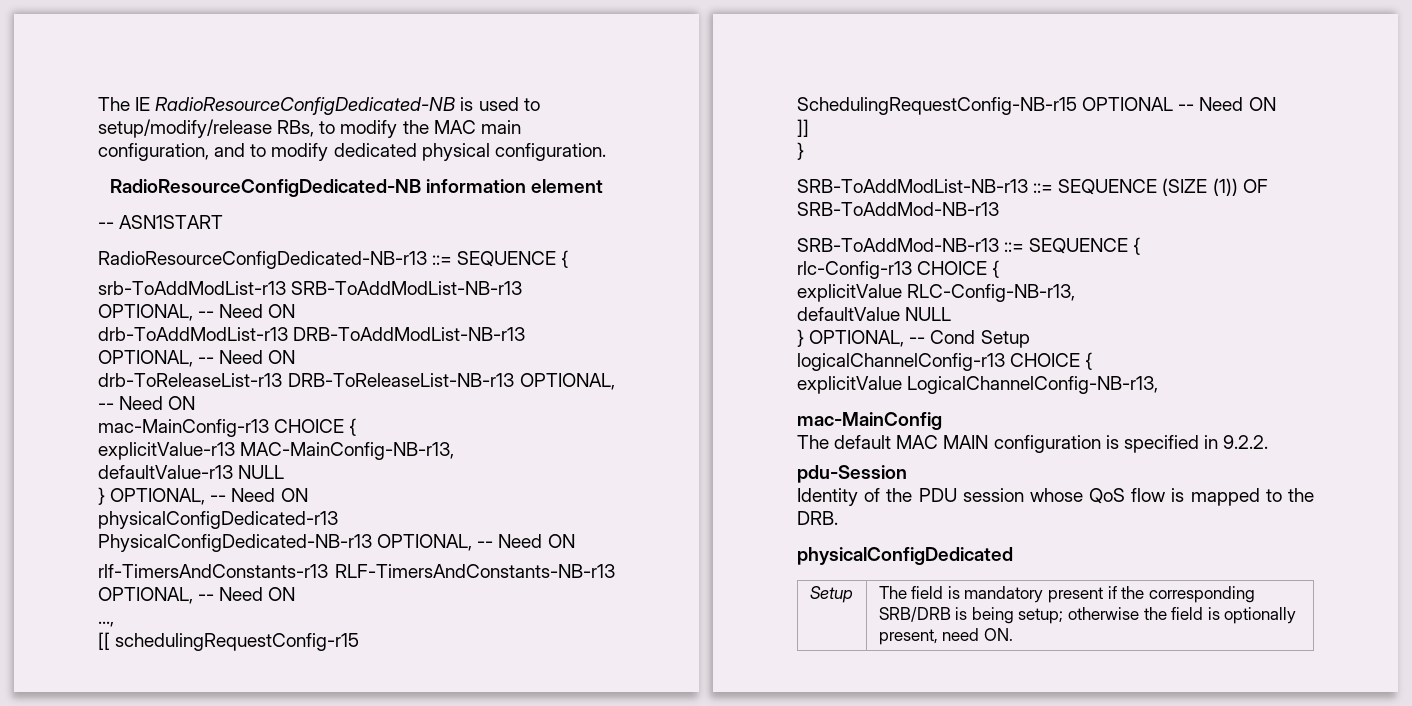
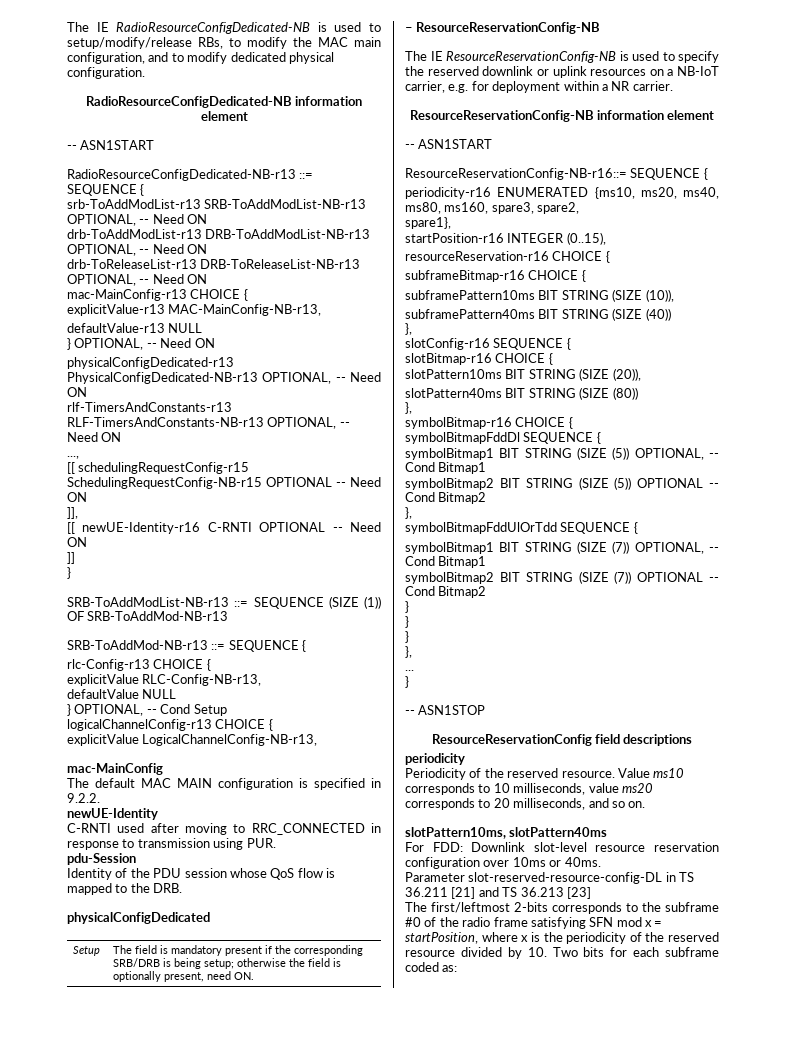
(1276, 104) none -> [67,507,78,519] [67,522,381,534] [67,537,87,547] // ]], // [[ newUE-Identity-r16 C-RNTI OPTIONAL -- Need ON
(1269, 442) none -> [67,808,158,820] [67,823,381,835] [67,838,276,850] // newUE-Identity // C-RNTI used after moving to RRC_CONNECTED in response to transmission using PUR.
(1013, 634) none -> [405,22,601,34] [405,51,719,63] [405,66,719,78] [405,81,673,93] [409,110,715,122] [405,139,493,149] [405,168,708,180] [405,187,719,199] [405,202,580,214] [405,217,451,229] [405,232,606,245] [405,251,610,263] [405,270,586,282] [405,289,674,302] [405,308,671,321] [405,323,412,335] [405,338,571,350] [405,353,553,365] [405,368,641,381] [405,387,638,400] [405,402,412,414] [405,417,573,429] [405,432,601,444] [405,447,719,460] [405,462,487,474] [405,477,719,490] [405,492,487,504] [405,507,412,519] [405,522,638,534] [405,541,719,554] [405,556,487,568] [405,571,719,584] [405,586,487,598] [405,601,409,613] [405,616,409,628] [405,631,409,643] [405,646,412,658] [405,670,414,671] [405,676,409,688] [405,705,486,715] [431,734,693,746] [405,753,465,765] [405,768,685,780] [405,783,653,795] [405,798,646,810] [405,827,608,839] [405,842,719,852] [405,857,601,869] [405,872,695,884] [405,887,591,899] [405,902,719,914] [405,917,663,929] [405,932,719,944] [405,947,719,959] [405,962,458,972] // – ResourceReservationConfig-NB // The IE ResourceReservationConfig-NB is used to specify the reserved downlink or uplink resources on a NB-IoT carrier, e.g. for deployment within a NR carrier. // ResourceReservationConfig-NB information element // -- ASN1START // ResourceReservationConfig-NB-r16::= SEQUENCE { // periodicity-r16 ENUMERATED {ms10, ms20, ms40, ms80, ms160, spare3, spare2, // spare1}, // startPosition-r16 INTEGER (0..15), // resourceReservation-r16 CHOICE { // subframeBitmap-r16 CHOICE { // subframePattern10ms BIT STRING (SIZE (10)), // subframePattern40ms BIT STRING (SIZE (40)) // }, // slotConfig-r16 SEQUENCE { // slotBitmap-r16 CHOICE { // slotPattern10ms BIT STRING (SIZE (20)), // slotPattern40ms BIT STRING (SIZE (80)) // }, // symbolBitmap-r16 CHOICE { // symbolBitmapFddDl SEQUENCE { // symbolBitmap1 BIT STRING (SIZE (5)) OPTIONAL, -- Cond Bitmap1 // symbolBitmap2 BIT STRING (SIZE (5)) OPTIONAL -- Cond Bitmap2 // }, // symbolBitmapFddUlOrTdd SEQUENCE { // symbolBitmap1 BIT STRING (SIZE (7)) OPTIONAL, -- Cond Bitmap1 // symbolBitmap2 BIT STRING (SIZE (7)) OPTIONAL -- Cond Bitmap2 // } // } // } // }, // ... // } // -- ASN1STOP // ResourceReservationConfig field descriptions // periodicity // Periodicity of the reserved resource. Value ms10 corresponds to 10 milliseconds, value ms20 corresponds to 20 milliseconds, and so on. // slotPattern10ms, slotPattern40ms // For FDD: Downlink slot-level resource reservation configuration over 10ms or 40ms. // Parameter slot-reserved-resource-config-DL in TS 36.211 [21] and TS 36.213 [23] // The first/leftmost 2-bits corresponds to the subframe #0 of the radio frame satisfying SFN mod x = startPosition, where x is the periodicity of the reserved resource divided by 10. Two bits for each subframe coded as:

